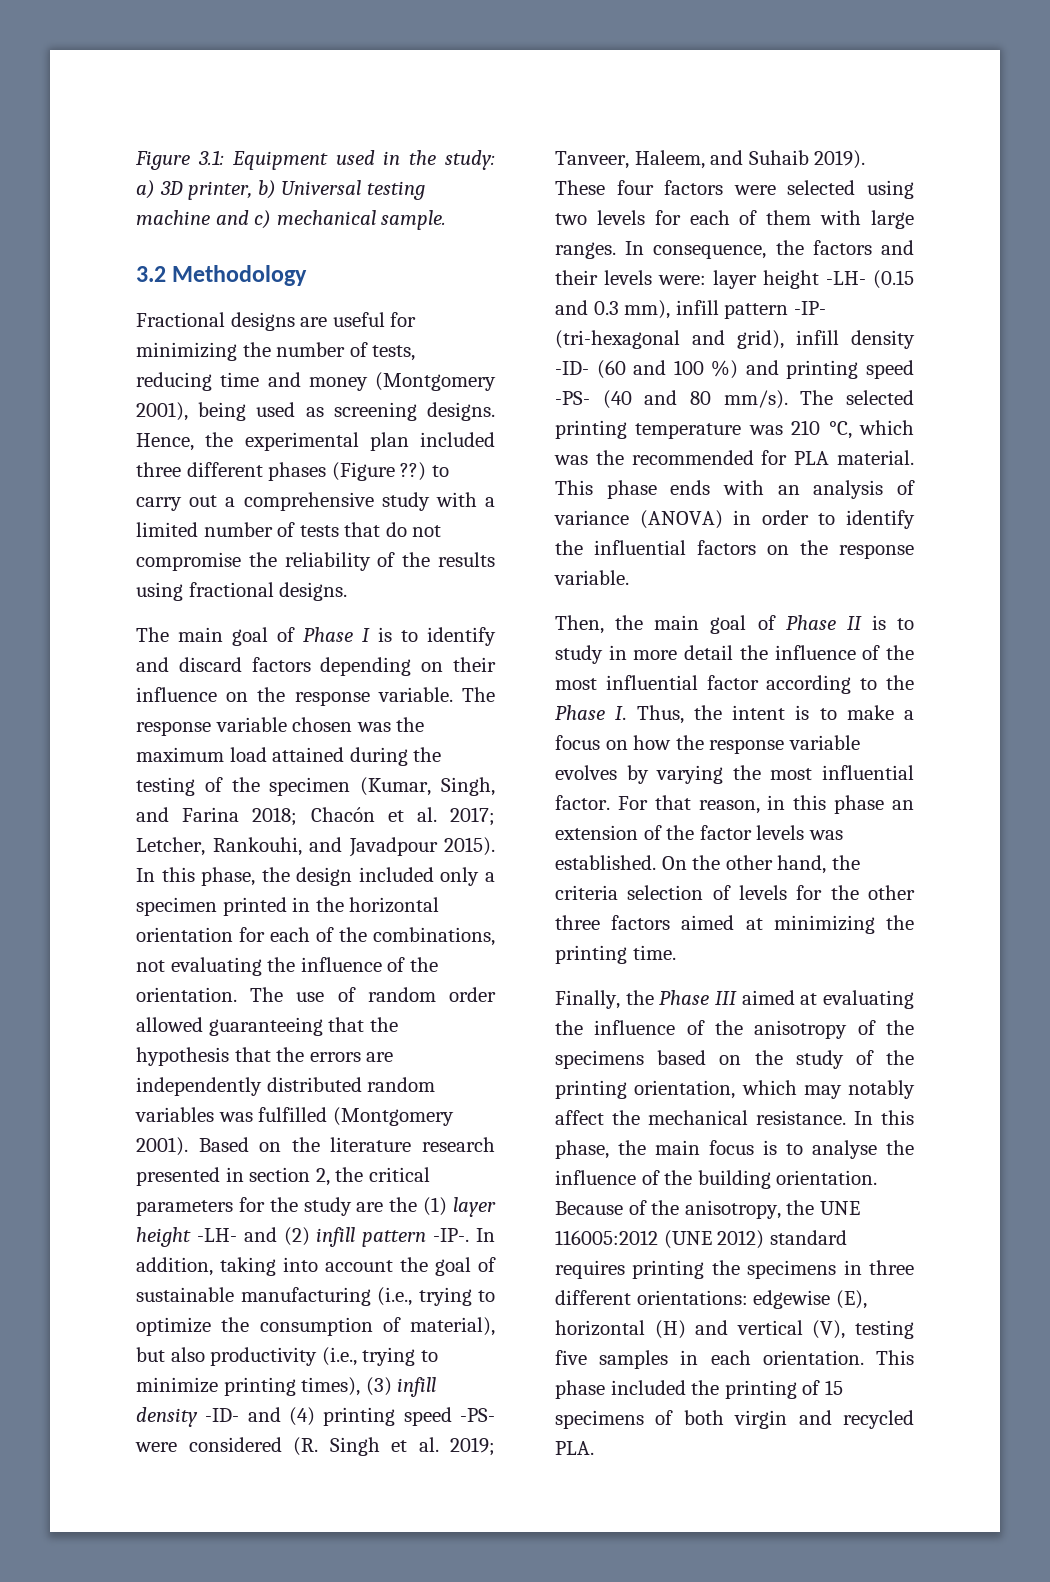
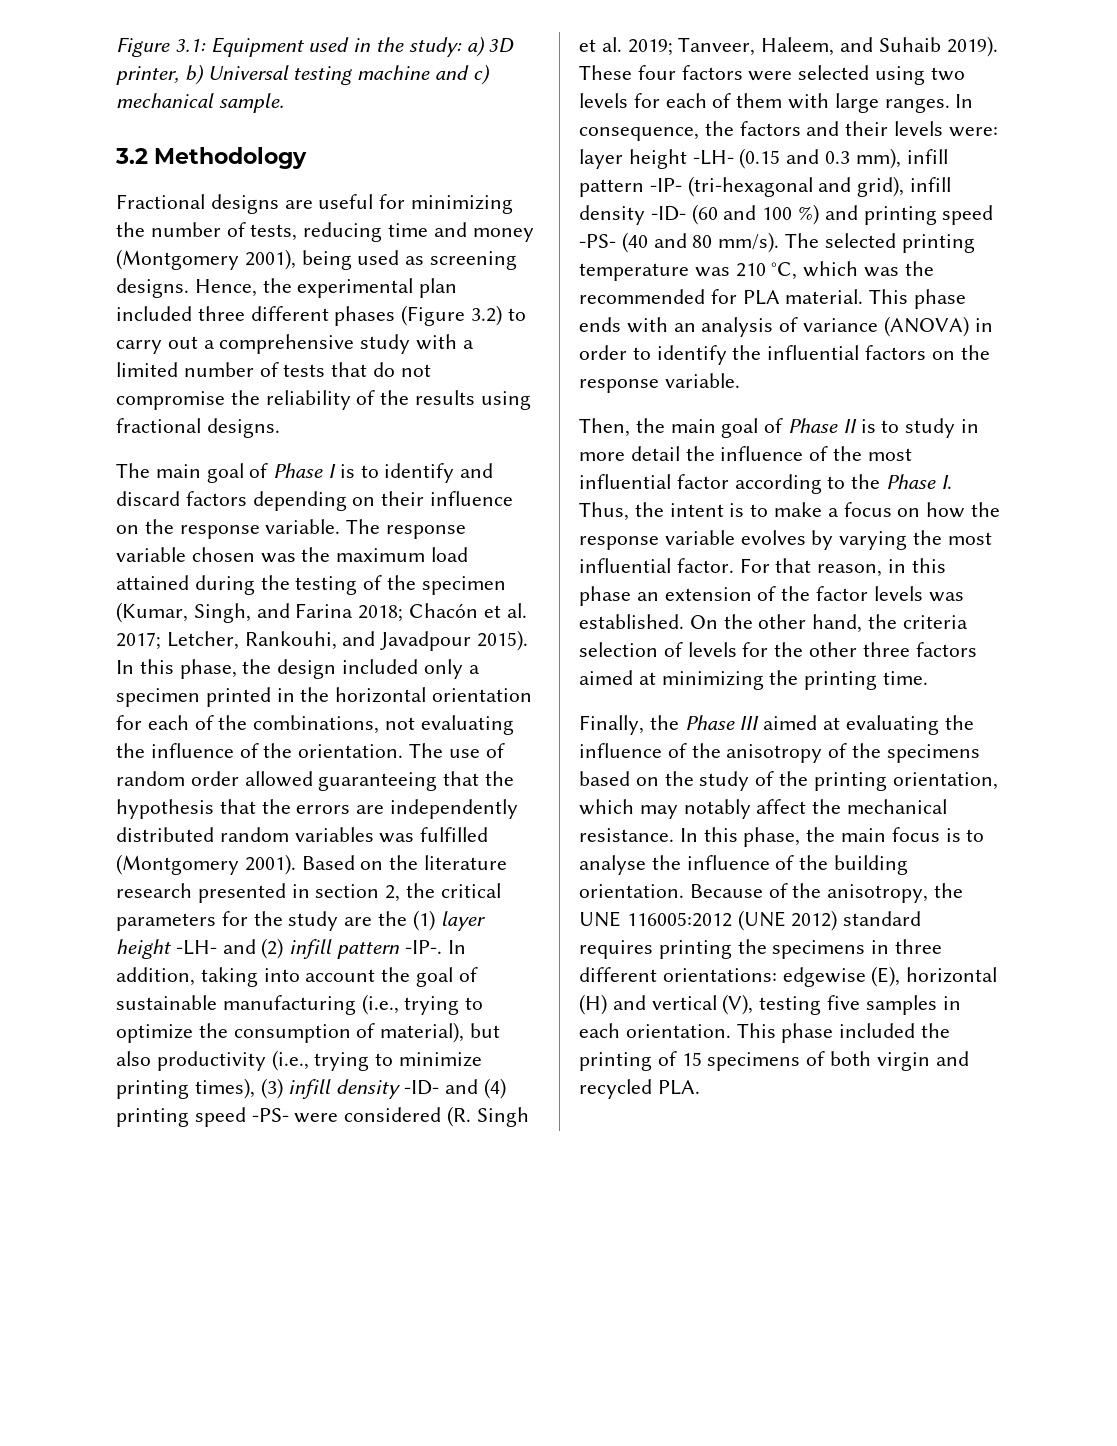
[400,462,427,481] ??) -> [471,305,503,326] 3.2)

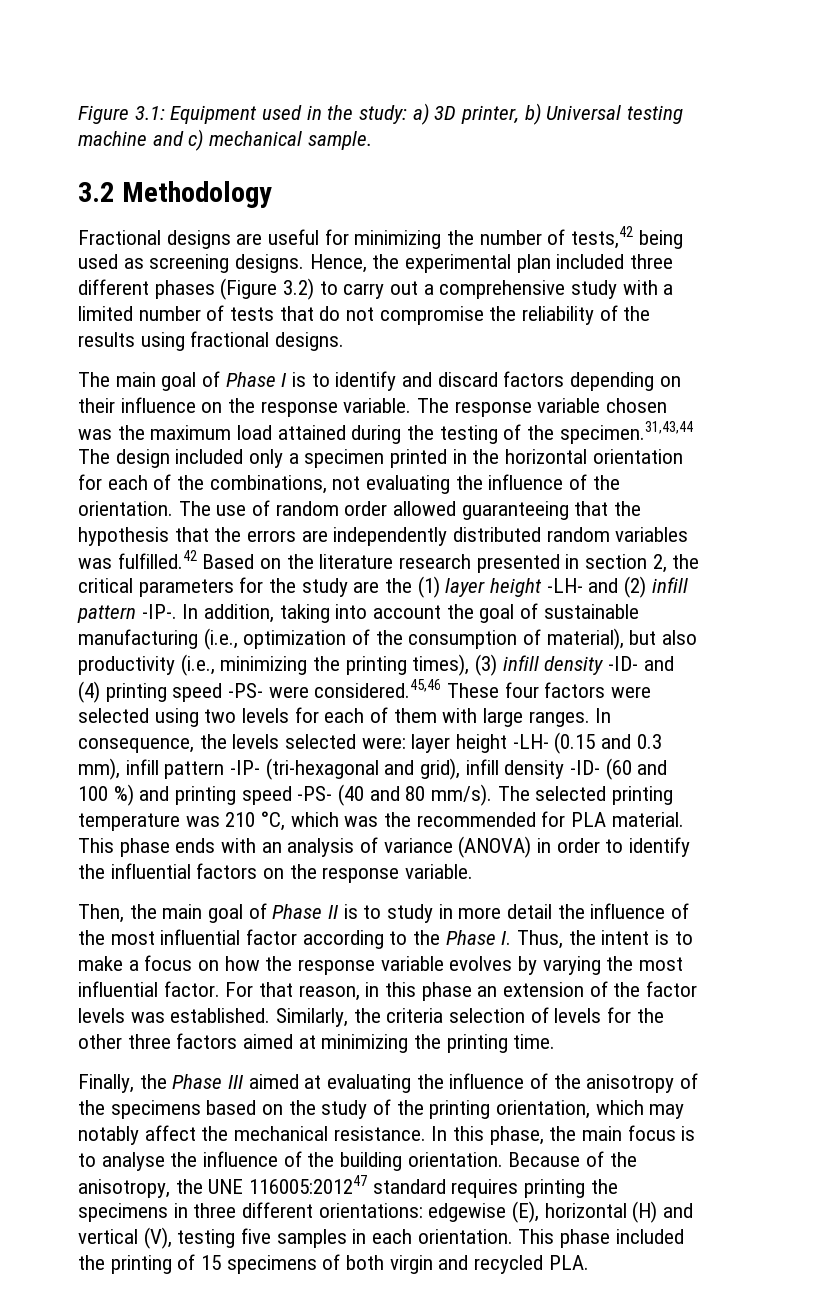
[250,222,534,242] [116,249,296,270] tests, reducing time and money (Montgomery 2001), -> [571,226,634,249] tests,42
[421,576,506,595] [116,602,527,623] [116,630,529,651] [116,659,272,679] specimen (Kumar, Singh, and Farina 2018; Chacón et al. 2017; Letcher, Rankouhi, and Javadpour 2015). In this phase, the -> [559,421,693,444] [78,449,110,464] specimen.31,43,44 The
[420,827,489,842] [116,854,296,875] fulfilled (Montgomery 2001). -> [117,550,197,569] fulfilled.42
[404,996,484,1015] [116,1024,193,1043] trying to optimize -> [243,629,371,649] optimization of
[314,1052,483,1071] trying to minimize -> [220,656,341,675] minimizing the
[344,1106,529,1127] [579,36,998,57] considered (R. Singh et al. 2019; Tanveer, Haleem, and Suhaib 2019). -> [314,679,442,698] considered.45,46
[739,121,944,136] factors and their levels -> [232,734,357,749] levels selected
[689,614,863,633] On the other hand, -> [276,1008,349,1027] Similarly,
[626,910,838,931] 116005:2012 (UNE 2012) -> [249,1175,368,1194] 116005:201247

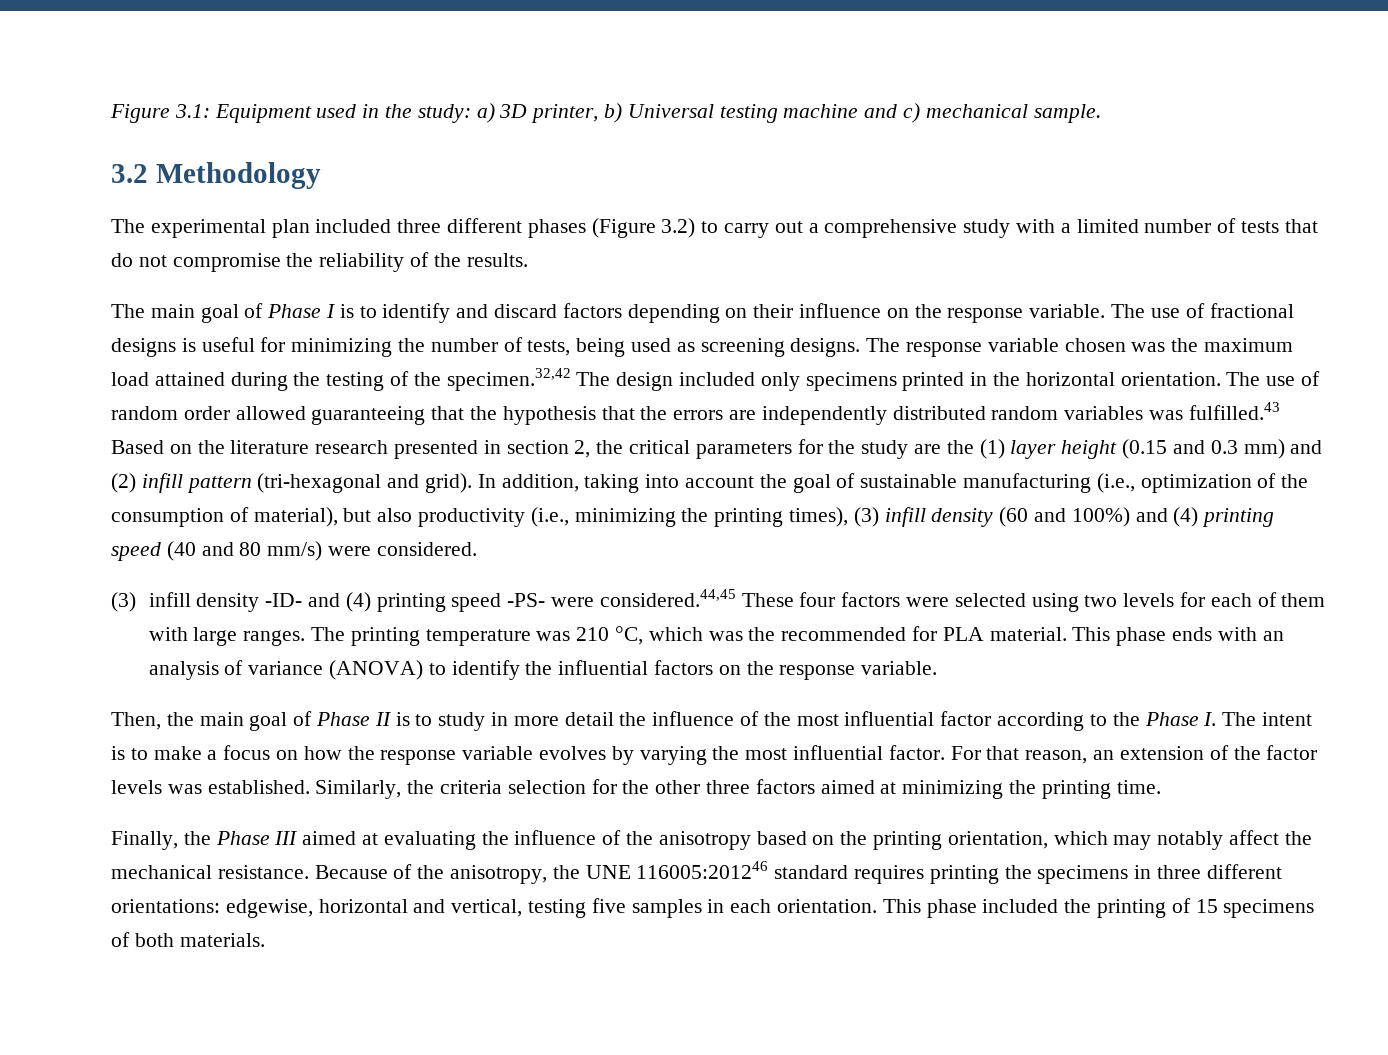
[78,226,683,249] [78,254,400,273] Fractional designs are useful for minimizing the number of tests,42 being used as screening designs. Hence, the -> [111,219,145,233] The
[78,331,345,351] results using fractional designs. -> [466,253,528,267] results.
(450, 405) none -> [1150,303,1294,318] [111,337,901,357] use of fractional designs is useful for minimizing the number of tests, being used as screening designs. The
[559,421,693,444] specimen.31,43,44 -> [446,368,571,391] specimen.32,42
[288,449,385,468] a specimen -> [805,372,897,391] specimens
[592,449,683,464] [78,474,620,494] orientation for each of the combinations, not evaluating the influence of the -> (1115, 379) none
[117,550,197,569] fulfilled.42 -> [1188,402,1280,420] fulfilled.43
[546,578,583,593] -LH- -> [1122,439,1285,459] (0.15 and 0.3 mm)
[141,604,177,619] -IP-. -> [257,473,473,493] (tri-hexagonal and grid).
(604, 665) none -> [999,507,1275,527] [111,541,477,561] [111,592,260,612] (60 and 100%) and (4) printing speed (40 and 80 mm/s) were considered. // (3) infill density
[314,679,442,698] considered.45,46 -> [599,589,736,607] considered.44,45
[595,708,612,723] [78,732,662,754] [78,758,668,780] [78,784,607,806] In consequence, the levels selected were: layer height -LH- (0.15 and 0.3 mm), infill pattern -IP- (tri-hexagonal and grid), infill density -ID- (60 and 100 %) and printing speed -PS- (40 and 80 mm/s). The selected -> [310,627,345,641] The
[537,838,600,853] in order -> (423, 670) none
[517,930,596,949] Thus, the -> [1222,712,1257,726] The
[365,982,472,1001] in this phase -> (1088, 757) none
[530,1007,602,1023] of levels -> (586, 787) none
[680,1073,699,1089] [78,1099,392,1119] of the specimens based on the study of -> [756,831,835,845] based on
[431,1125,696,1145] [78,1151,503,1171] In this phase, the main focus is to analyse the influence of the building orientation. -> (309, 872) none
[249,1175,368,1194] 116005:201247 -> [636,861,769,879] 116005:201246
[428,1201,694,1223] [78,1227,172,1249] edgewise (E), horizontal (H) and vertical (V), -> [225,899,523,918] edgewise, horizontal and vertical,
[389,1255,589,1274] virgin and recycled PLA. -> [179,933,265,947] materials.

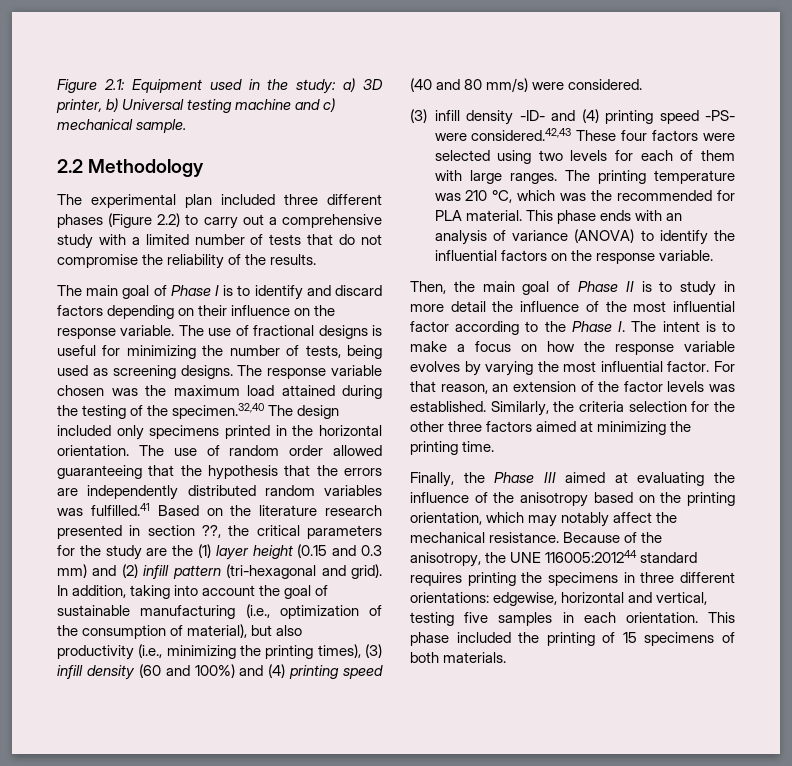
[174,104,210,118] 3.1: -> [103,79,125,90] 2.1:
[111,164,148,183] 3.2 -> [57,159,83,173] 2.2
[661,218,696,238] 3.2) -> [157,213,181,227] 2.2)
[446,368,571,391] specimen.32,42 -> [172,403,265,419] specimen.32,40
[1188,402,1280,420] fulfilled.43 -> [90,503,150,516] fulfilled.41
[574,440,591,458] 2, -> [202,525,221,538] ??,
[599,589,736,607] considered.44,45 -> [471,128,572,141] considered.42,43
[636,861,769,879] 116005:201246 -> [545,550,638,563] 116005:201244

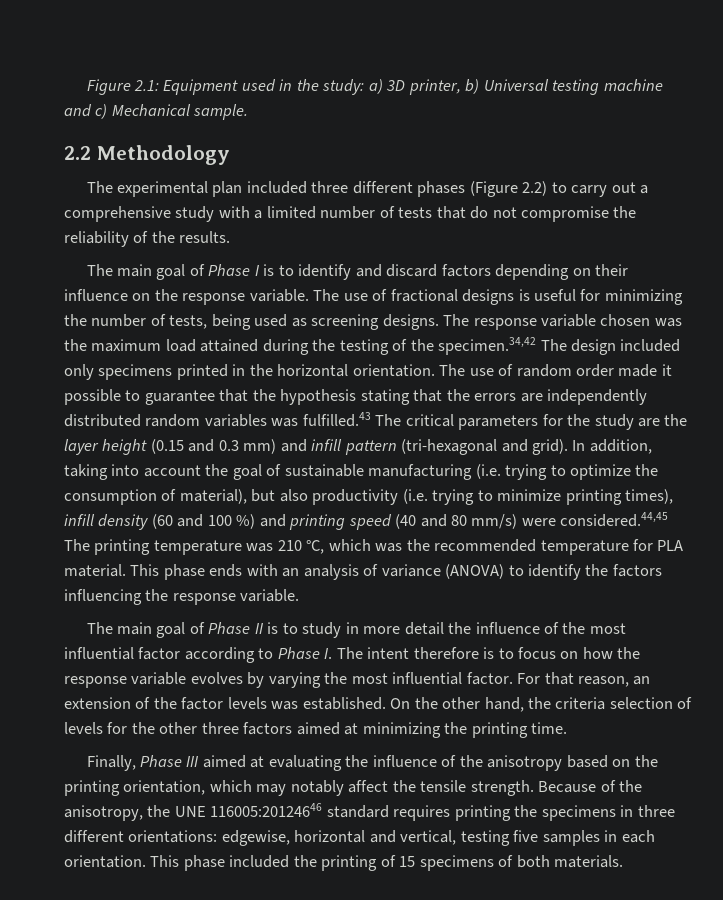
[57,119,133,130] mechanical -> [111,104,191,116] Mechanical
[172,403,265,419] specimen.32,40 -> [438,337,537,355] specimen.34,42
[333,445,382,456] [57,465,142,479] allowed guaranteeing -> [618,364,672,377] [64,389,215,405] made it possible to guarantee
(278, 472) none -> [360,389,410,405] stating
[90,503,382,516] [57,525,250,539] fulfilled.41 Based on the literature research presented in section ??, the -> [302,412,402,427] fulfilled.43 The
[198,544,211,558] (1) -> (688, 420) none
[121,564,138,578] (2) -> (307, 445) none
[245,604,382,619] (i.e., optimization of -> [475,464,632,480] (i.e. trying to optimize
[138,644,261,659] (i.e., minimizing the -> [402,489,562,505] (i.e. trying to minimize
[365,644,382,658] (3) -> (674, 496) none
[194,664,286,678] 100%) and (4) -> [207,514,286,529] 100 %) and
[568,79,643,90] [410,109,735,125] [434,128,735,141] [434,150,735,164] [434,170,557,184] considered. // (3) infill density -ID- and (4) printing speed -PS- were considered.42,43 These four factors were selected using two levels for each of them with large ranges. -> [560,512,669,527] considered.44,45
(713, 195) none -> [540,540,629,555] temperature
[434,250,567,261] influential factors on -> [612,564,662,577] [64,589,142,605] factors influencing
[410,281,475,294] Then, the -> [86,622,113,634] The
[544,321,566,332] the -> (274, 653) none
[705,321,735,332] [410,341,465,352] is to make a -> [413,647,514,659] therefore is to
[490,401,549,416] Similarly, -> [390,697,524,712] On the other hand,
(687, 406) none -> [677,697,693,709] [64,722,103,734] of levels
[463,472,485,483] the -> (136, 763) none
[410,532,560,543] mechanical resistance. -> [420,780,534,796] tensile strength.
[545,550,638,563] 116005:201244 -> [210,803,323,817] 116005:20124646

